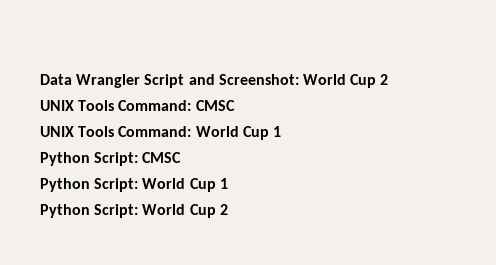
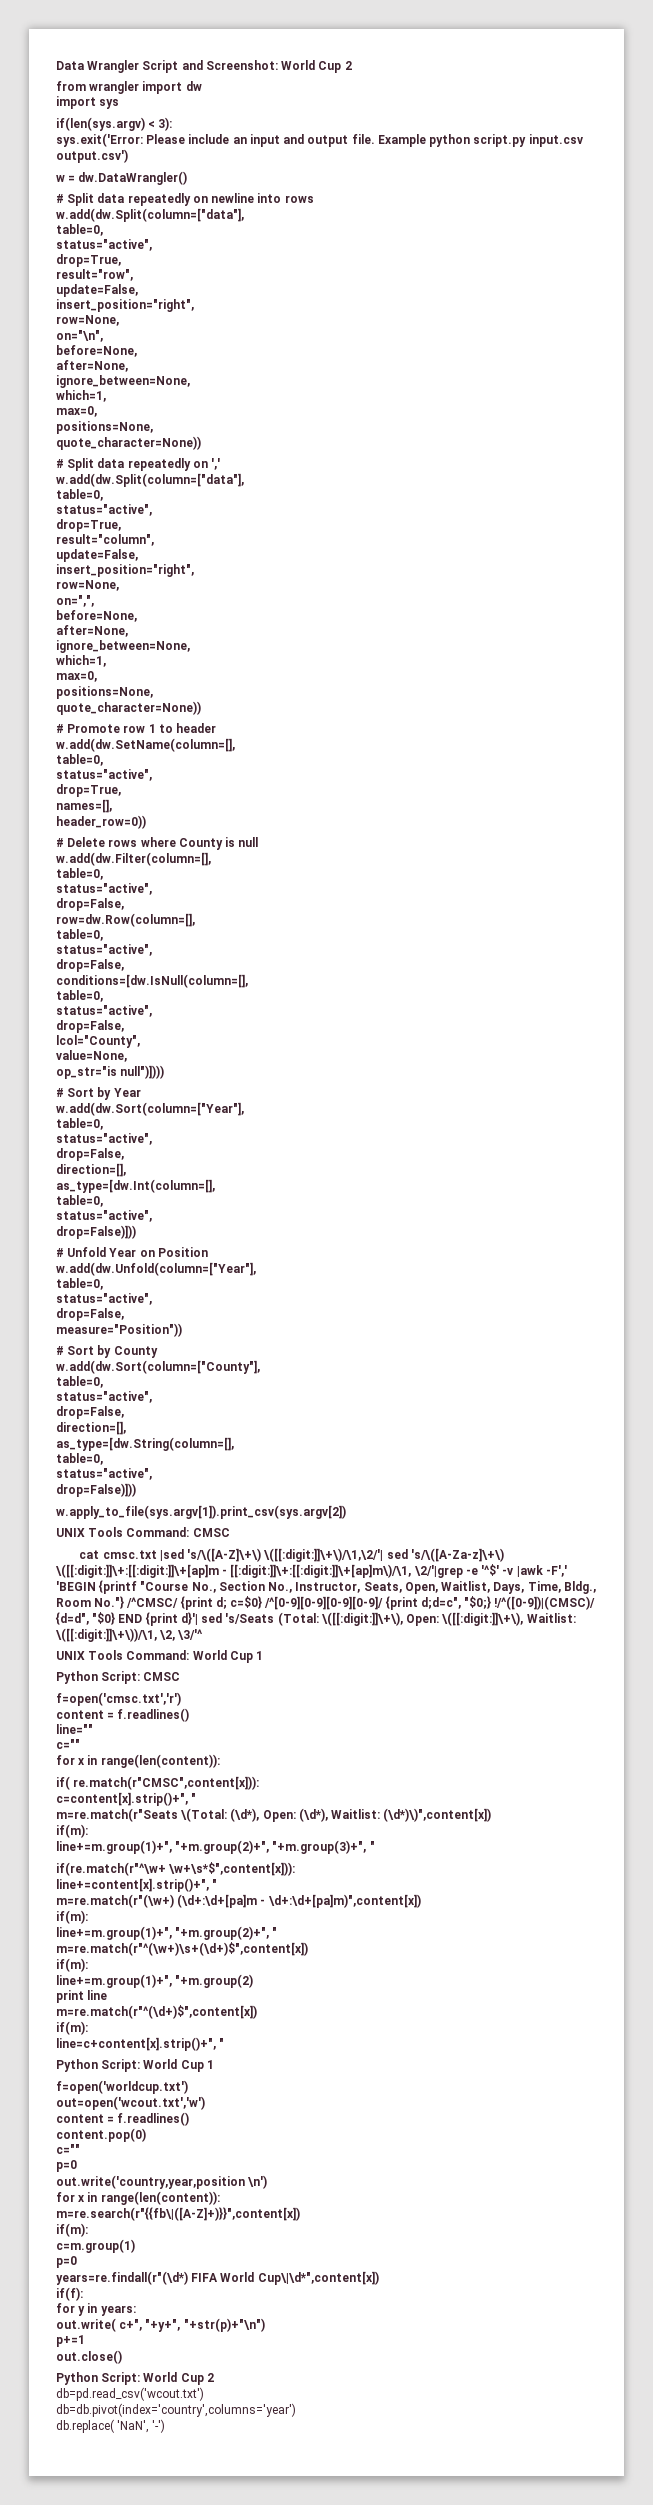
[40,100,235,111] UNIX Tools Command: CMSC -> [56,81,202,94] [56,96,120,109] [56,117,173,131] [56,133,583,147] [56,149,128,163] [56,171,188,185] [56,193,314,206] [56,208,244,222] [56,224,103,236] [56,239,152,251] [56,254,121,267] [56,269,133,281] [56,284,138,297] [56,299,194,312] [56,315,119,326] [56,330,103,342] [56,345,137,357] [56,360,128,372] [56,375,190,388] [56,390,106,402] [56,406,97,417] [56,421,153,434] [56,436,201,450] [56,458,221,471] [56,473,244,487] [56,489,103,501] [56,504,152,516] [56,519,121,532] [56,534,154,546] [56,549,138,562] [56,564,194,577] [56,580,119,591] [56,595,94,607] [56,610,137,622] [56,625,128,637] [56,640,190,653] [56,655,106,667] [56,671,97,682] [56,686,153,699] [56,701,201,715] [56,723,217,733] [56,738,235,752] [56,754,103,766] [56,769,152,781] [56,784,121,797] [56,799,112,813] [56,815,146,829] [56,837,259,850] [56,852,211,866] [56,868,103,880] [56,883,152,895] [56,898,124,911] [56,913,195,927] [56,929,103,941] [56,944,152,956] [56,959,124,972] [56,974,248,988] [56,990,103,1002] [56,1005,152,1017] [56,1020,124,1033] [56,1035,140,1048] [56,1050,127,1062] [56,1065,165,1079] [56,1087,141,1100] [56,1102,244,1116] [56,1118,103,1130] [56,1133,152,1145] [56,1148,124,1161] [56,1163,126,1177] [56,1179,215,1193] [56,1195,103,1207] [56,1210,152,1222] [56,1225,136,1239] [56,1247,208,1257] [56,1262,256,1276] [56,1278,103,1290] [56,1293,152,1305] [56,1308,124,1321] [56,1323,182,1337] [56,1345,158,1358] [56,1360,260,1374] [56,1376,103,1388] [56,1391,152,1403] [56,1406,124,1419] [56,1421,126,1435] [56,1437,234,1451] [56,1453,103,1465] [56,1468,152,1480] [56,1483,136,1497] [56,1505,346,1519] [56,1527,230,1537] [79,1548,504,1562] [56,1564,567,1578] [56,1580,596,1594] [56,1596,596,1610] [55,1612,576,1626] [56,1628,203,1642] from wrangler import dw // import sys // if(len(sys.argv) < 3): // sys.exit('Error: Please include an input and output file. Example python script.py input.csv output.csv') // w = dw.DataWrangler() // # Split data repeatedly on newline into rows // w.add(dw.Split(column=["data"], // table=0, // status="active", // drop=True, // result="row", // update=False, // insert_position="right", // row=None, // on="\n", // before=None, // after=None, // ignore_between=None, // which=1, // max=0, // positions=None, // quote_character=None)) // # Split data repeatedly on ',' // w.add(dw.Split(column=["data"], // table=0, // status="active", // drop=True, // result="column", // update=False, // insert_position="right", // row=None, // on=",", // before=None, // after=None, // ignore_between=None, // which=1, // max=0, // positions=None, // quote_character=None)) // # Promote row 1 to header // w.add(dw.SetName(column=[], // table=0, // status="active", // drop=True, // names=[], // header_row=0)) // # Delete rows where County is null // w.add(dw.Filter(column=[], // table=0, // status="active", // drop=False, // row=dw.Row(column=[], // table=0, // status="active", // drop=False, // conditions=[dw.IsNull(column=[], // table=0, // status="active", // drop=False, // lcol="County", // value=None, // op_str="is null")]))) // # Sort by Year // w.add(dw.Sort(column=["Year"], // table=0, // status="active", // drop=False, // direction=[], // as_type=[dw.Int(column=[], // table=0, // status="active", // drop=False)])) // # Unfold Year on Position // w.add(dw.Unfold(column=["Year"], // table=0, // status="active", // drop=False, // measure="Position")) // # Sort by County // w.add(dw.Sort(column=["County"], // table=0, // status="active", // drop=False, // direction=[], // as_type=[dw.String(column=[], // table=0, // status="active", // drop=False)])) // w.apply_to_file(sys.argv[1]).print_csv(sys.argv[2]) // UNIX Tools Command: CMSC // cat cmsc.txt |sed 's/\([A-Z]\+\) \([[:digit:]]\+\)/\1,\2/'| sed 's/\([A-Za-z]\+\) \([[:digit:]]\+:[[:digit:]]\+[ap]m - [[:digit:]]\+:[[:digit:]]\+[ap]m\)/\1, \2/'|grep -e '^$' -v |awk -F',' 'BEGIN {printf "Course No., Section No., Instructor, Seats, Open, Waitlist, Days, Time, Bldg., Room No."} /^CMSC/ {print d; c=$0} /^[0-9][0-9][0-9][0-9]/ {print d;d=c", "$0;} !/^([0-9])|(CMSC)/ {d=d", "$0} END {print d}'| sed 's/Seats (Total: \([[:digit:]]\+\), Open: \([[:digit:]]\+\), Waitlist: \([[:digit:]]\+\))/\1, \2, \3/'^
(182, 157) none -> [56,1692,181,1706] [56,1708,190,1722] [56,1724,93,1734] [56,1739,80,1749] [56,1754,220,1768] [56,1776,260,1790] [56,1792,197,1806] [56,1808,492,1822] [56,1824,88,1838] [56,1840,375,1854] [56,1862,296,1876] [56,1878,218,1892] [56,1894,421,1908] [56,1910,88,1924] [56,1926,278,1940] [56,1942,308,1956] [56,1958,88,1972] [56,1974,254,1988] [56,1990,108,2003] [56,2005,257,2019] [56,2021,88,2035] [56,2037,225,2051] // f=open('cmsc.txt','r') // content = f.readlines() // line="" // c="" // for x in range(len(content)): // if( re.match(r"CMSC",content[x])): // c=content[x].strip()+", " // m=re.match(r"Seats \(Total: (\d*), Open: (\d*), Waitlist: (\d*)\)",content[x]) // if(m): // line+=m.group(1)+", "+m.group(2)+", "+m.group(3)+", " // if(re.match(r"^\w+ \w+\s*$",content[x])): // line+=content[x].strip()+", " // m=re.match(r"(\w+) (\d+:\d+[pa]m - \d+:\d+[pa]m)",content[x]) // if(m): // line+=m.group(1)+", "+m.group(2)+", " // m=re.match(r"^(\w+)\s+(\d+)$",content[x]) // if(m): // line+=m.group(1)+", "+m.group(2) // print line // m=re.match(r"^(\d+)$",content[x]) // if(m): // line=c+content[x].strip()+", "
(228, 183) none -> [56,2080,188,2094] [56,2096,205,2110] [56,2112,190,2126] [56,2128,146,2142] [56,2144,80,2154] [56,2160,77,2172] [56,2175,268,2189] [56,2191,220,2205] [56,2207,300,2221] [56,2223,88,2237] [56,2239,135,2253] [56,2256,77,2268] [56,2271,379,2285] [56,2287,83,2301] [56,2303,136,2316] [56,2318,265,2332] [56,2335,85,2347] [56,2350,122,2364] // f=open('worldcup.txt') // out=open('wcout.txt','w') // content = f.readlines() // content.pop(0) // c="" // p=0 // out.write('country,year,position \n') // for x in range(len(content)): // m=re.search(r"{{fb\|([A-Z]+)}}",content[x]) // if(m): // c=m.group(1) // p=0 // years=re.findall(r"(\d*) FIFA World Cup\|\d*",content[x]) // if(f): // for y in years: // out.write( c+", "+y+", "+str(p)+"\n") // p+=1 // out.close()
(228, 209) none -> [56,2387,204,2401] [56,2403,296,2417] [56,2419,166,2433] // db=pd.read_csv('wcout.txt') // db=db.pivot(index='country',columns='year') // db.replace( 'NaN', '-')

